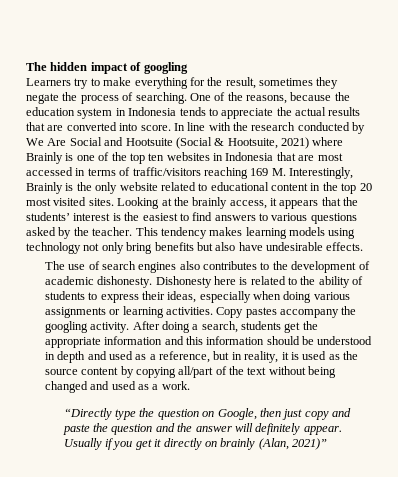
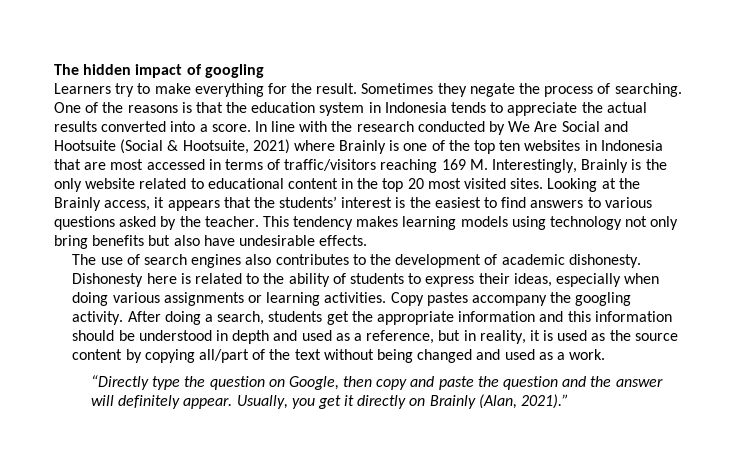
[225,77,313,89] result, sometimes -> [316,83,434,94] result. Sometimes
[246,92,332,104] reasons, because -> [127,102,223,113] reasons is that
[26,122,64,131] that are -> (97, 126) none
(138, 127) none -> [199,124,208,132] a
[192,197,228,209] brainly -> [54,197,101,211] Brainly
[282,409,303,420] just -> (373, 381) none
[63,438,114,450] Usually if -> [236,395,288,409] Usually,
[220,438,328,450] brainly (Alan, 2021)” -> [429,394,570,409] Brainly (Alan, 2021).”

